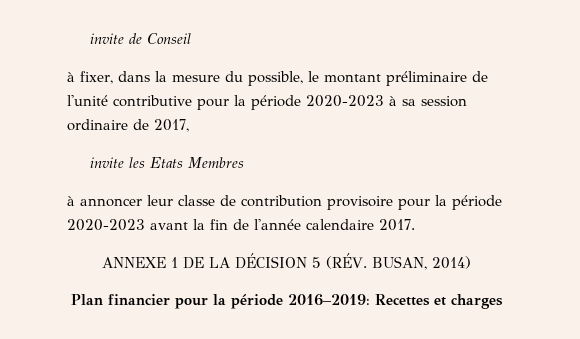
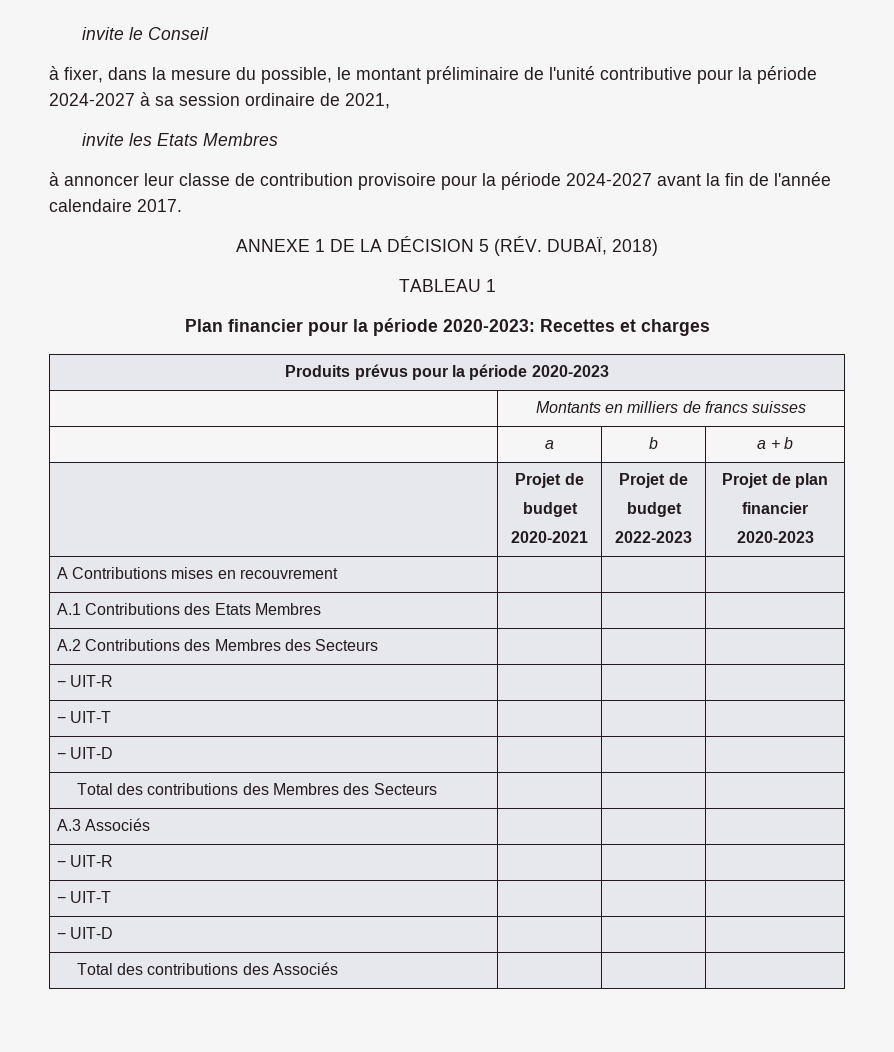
[89,33,142,44] invite de -> [82,27,144,40] invite le
[306,95,384,107] 2020-2023 -> [49,93,135,106] 2024-2027
[154,119,189,132] 2017, -> [345,93,390,109] 2021,
[67,219,145,231] 2020-2023 -> [566,173,652,186] 2024-2027
[371,256,471,270] BUSAN, 2014) -> [547,236,658,256] [398,279,496,292] DUBAÏ, 2018) // TABLEAU 1
[287,294,370,306] 2016–2019: -> [442,319,535,332] 2020-2023:
(503, 301) none -> [285,364,609,380] [535,401,807,413] [545,440,554,449] [649,437,658,449] [757,437,793,449] [515,473,584,488] [522,502,578,517] [511,531,588,543] [619,473,688,488] [626,502,682,517] [615,531,692,543] [722,473,828,488] [742,502,808,514] [736,531,814,543] [56,567,339,579] [56,603,322,615] [56,639,379,651] [56,675,114,687] [56,711,112,723] [56,747,114,759] [76,783,437,795] [56,818,151,831] [56,855,114,867] [56,891,112,903] [56,927,114,939] [76,962,339,975] // Produits prévus pour la période 2020-2023 // | Montants en milliers de francs suisses // | a | b | a + b // | Projet de // budget // 2020-2021 | Projet de // budget // 2022-2023 | Projet de plan // financier // 2020-2023 // A Contributions mises en recouvrement | | | // A.1 Contributions des Etats Membres | | | // A.2 Contributions des Membres des Secteurs | | | // − UIT-R | | | // − UIT-T | | | // − UIT-D | | | // Total des contributions des Membres des Secteurs | | | // A.3 Associés | | | // − UIT-R | | | // − UIT-T | | | // − UIT-D | | | // Total des contributions des Associés | | |

